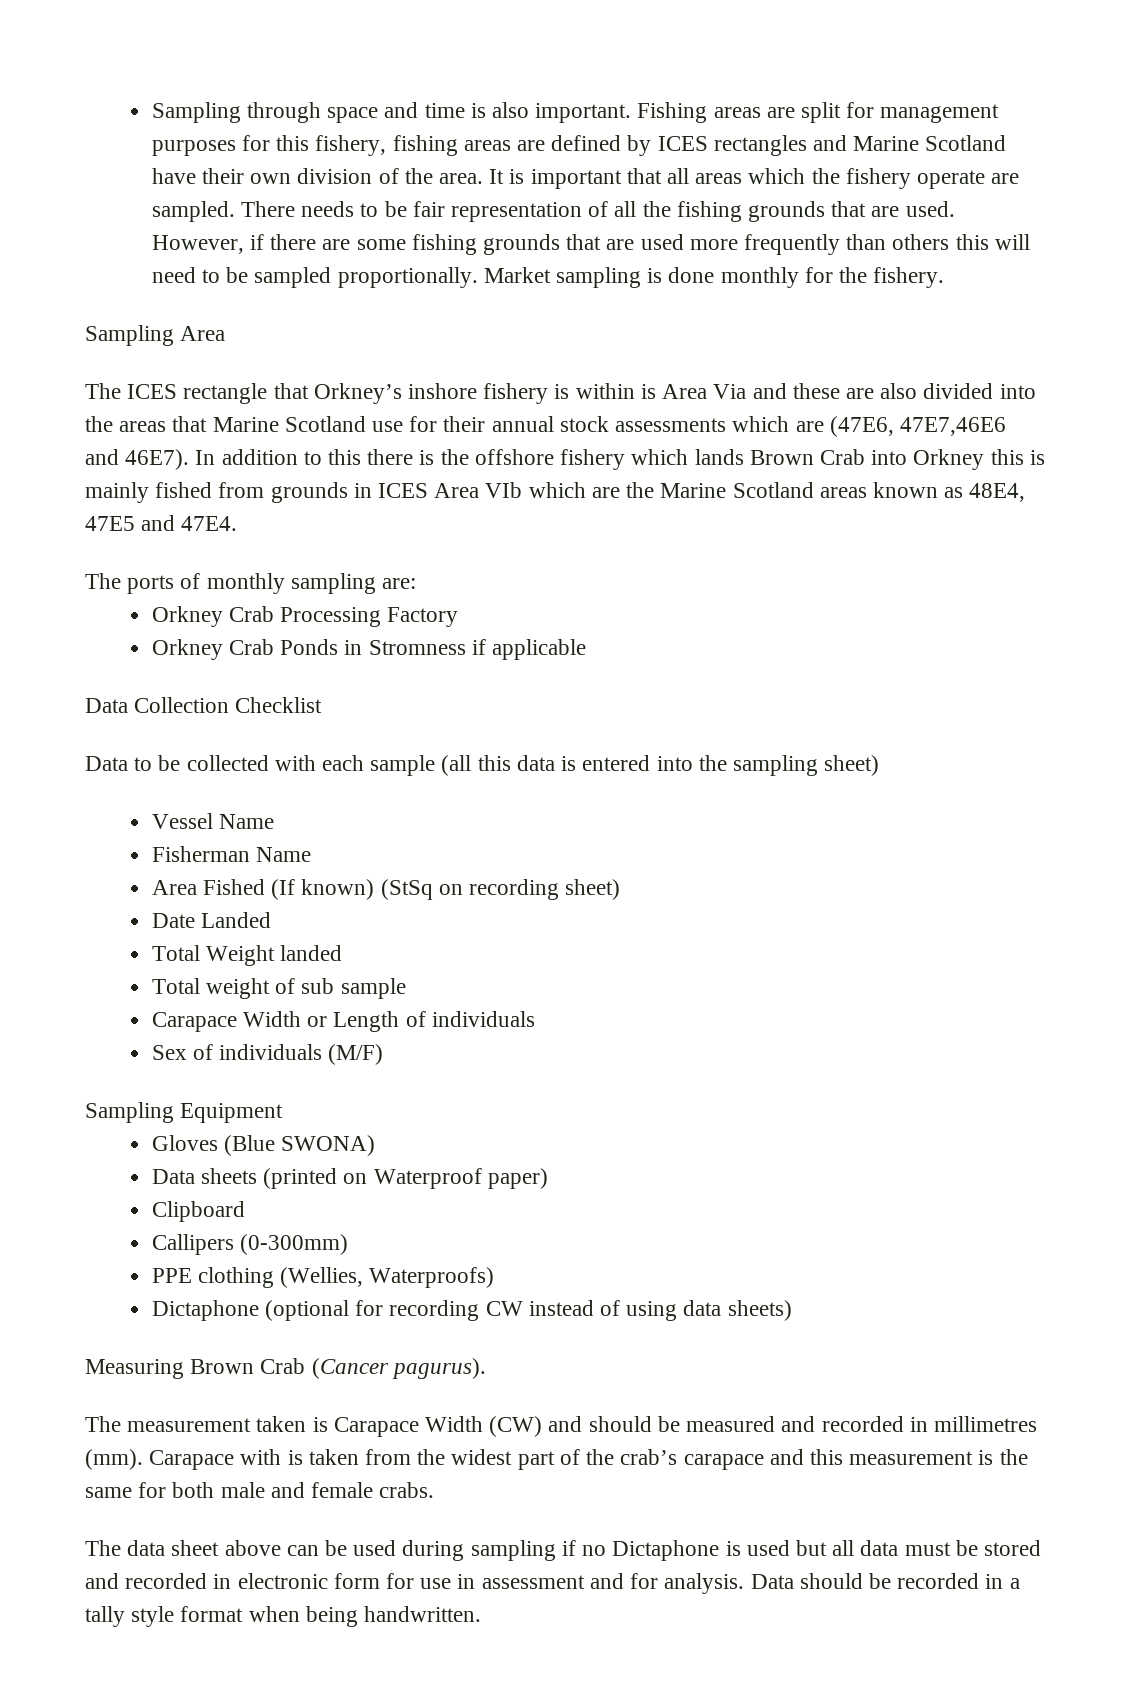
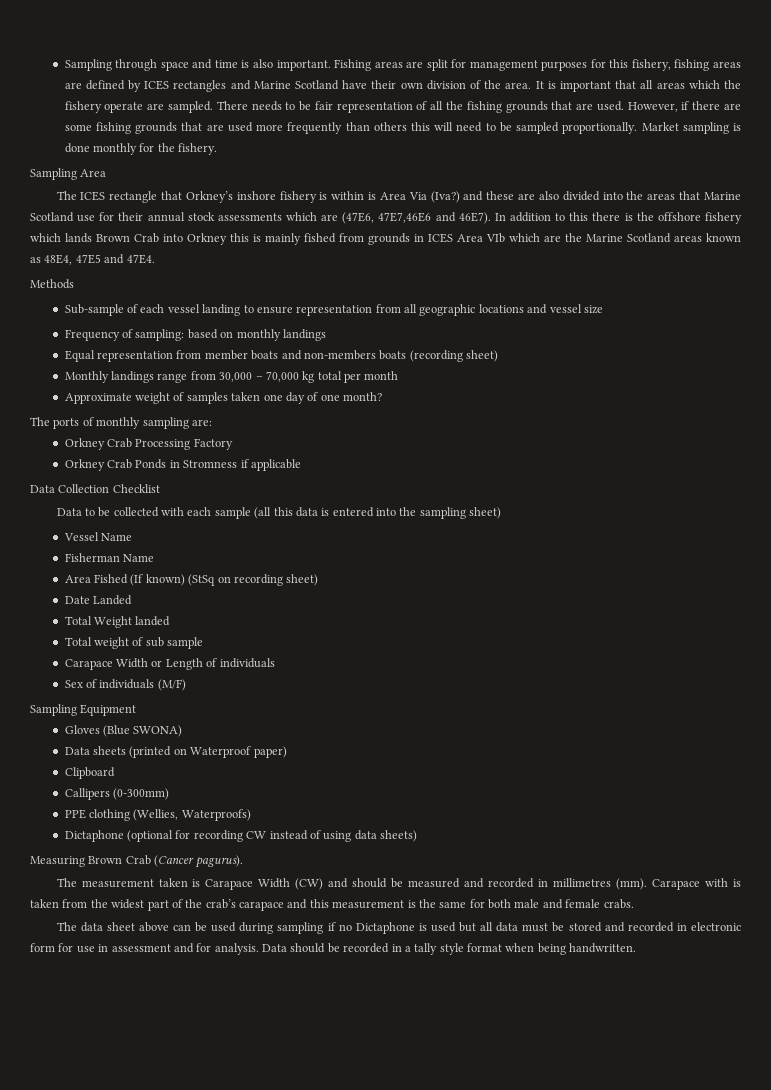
(747, 391) none -> [430,191,460,203] (Iva?)
(238, 523) none -> [30,279,74,289] [64,304,603,316] [64,329,326,341] [64,350,499,362] [64,371,399,383] [64,392,383,404] // Methods // Sub-sample of each vessel landing to ensure representation from all geographic locations and vessel size // Frequency of sampling: based on monthly landings // Equal representation from member boats and non-members boats (recording sheet) // Monthly landings range from 30,000 – 70,000 kg total per month // Approximate weight of samples taken one day of one month?

